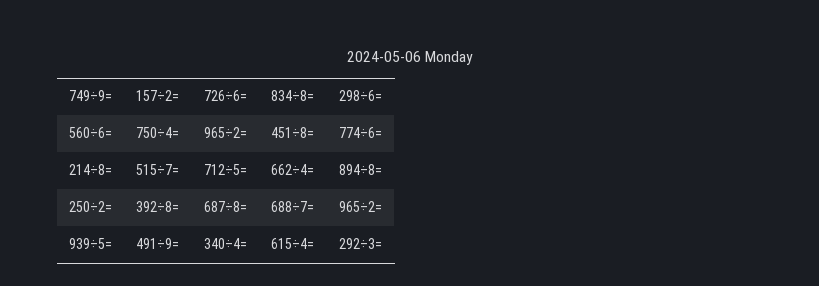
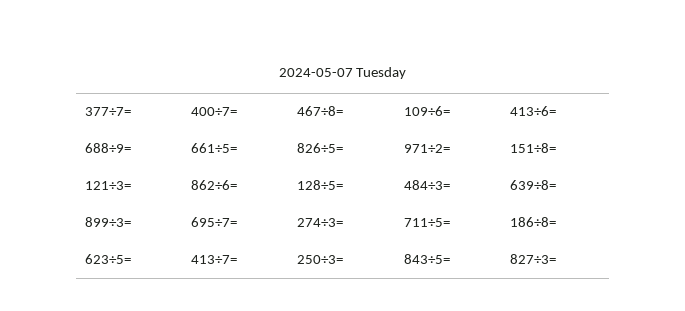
[346,51,474,65] [68,90,112,101] [135,90,179,101] [203,90,247,101] [270,90,314,101] [338,90,382,101] [68,127,112,138] [135,127,179,138] [203,127,247,138] [270,127,314,138] [338,127,382,138] [68,164,112,175] [135,164,179,175] [203,164,247,175] [270,164,314,175] [338,164,382,175] [68,201,112,212] [135,201,179,212] [203,201,247,212] [270,201,314,212] [338,201,382,212] [68,238,112,249] [135,238,179,249] [203,238,247,249] [270,238,314,249] [338,238,382,249] 2024-05-06 Monday // 749÷9= | 157÷2= | 726÷6= | 834÷8= | 298÷6= // 560÷6= | 750÷4= | 965÷2= | 451÷8= | 774÷6= // 214÷8= | 515÷7= | 712÷5= | 662÷4= | 894÷8= // 250÷2= | 392÷8= | 687÷8= | 688÷7= | 965÷2= // 939÷5= | 491÷9= | 340÷4= | 615÷4= | 292÷3= -> [278,67,407,79] [84,107,131,116] [190,107,237,116] [296,106,343,116] [403,106,450,116] [509,106,556,116] [84,143,131,153] [190,143,237,153] [296,143,343,153] [403,144,450,153] [509,143,556,153] [84,181,131,190] [190,180,237,190] [296,180,343,190] [403,180,450,190] [509,180,556,190] [84,217,131,227] [190,217,237,227] [296,218,343,227] [403,218,450,227] [509,217,556,227] [84,254,131,264] [190,255,237,264] [296,255,343,264] [403,254,450,264] [509,254,556,264] 2024-05-07 Tuesday // 377÷7= | 400÷7= | 467÷8= | 109÷6= | 413÷6= // 688÷9= | 661÷5= | 826÷5= | 971÷2= | 151÷8= // 121÷3= | 862÷6= | 128÷5= | 484÷3= | 639÷8= // 899÷3= | 695÷7= | 274÷3= | 711÷5= | 186÷8= // 623÷5= | 413÷7= | 250÷3= | 843÷5= | 827÷3=

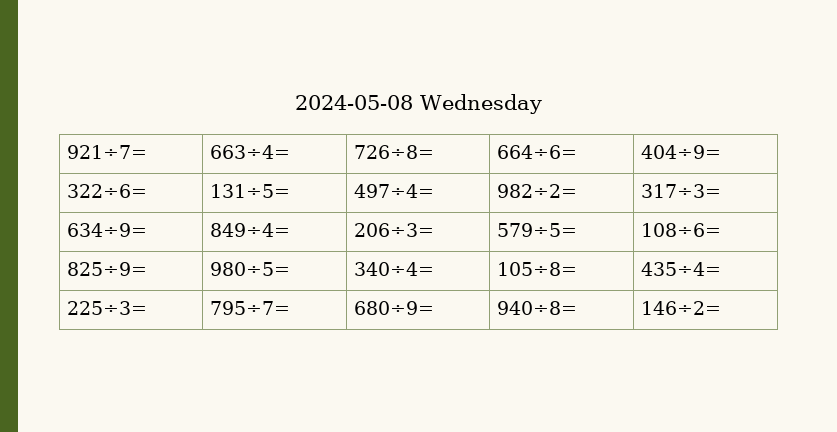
[278,67,407,79] [84,107,131,116] [190,107,237,116] [296,106,343,116] [403,106,450,116] [509,106,556,116] [84,143,131,153] [190,143,237,153] [296,143,343,153] [403,144,450,153] [509,143,556,153] [84,181,131,190] [190,180,237,190] [296,180,343,190] [403,180,450,190] [509,180,556,190] [84,217,131,227] [190,217,237,227] [296,218,343,227] [403,218,450,227] [509,217,556,227] [84,254,131,264] [190,255,237,264] [296,255,343,264] [403,254,450,264] [509,254,556,264] 2024-05-07 Tuesday // 377÷7= | 400÷7= | 467÷8= | 109÷6= | 413÷6= // 688÷9= | 661÷5= | 826÷5= | 971÷2= | 151÷8= // 121÷3= | 862÷6= | 128÷5= | 484÷3= | 639÷8= // 899÷3= | 695÷7= | 274÷3= | 711÷5= | 186÷8= // 623÷5= | 413÷7= | 250÷3= | 843÷5= | 827÷3= -> [295,94,543,114] [67,145,148,159] [210,145,291,159] [354,145,435,159] [497,145,578,159] [641,145,722,159] [67,184,148,198] [210,184,291,198] [354,184,435,198] [497,184,578,198] [641,184,722,198] [67,223,148,237] [210,223,291,237] [354,223,435,237] [497,223,578,237] [641,223,722,237] [67,262,148,276] [210,262,291,276] [354,262,435,276] [497,262,578,276] [641,262,722,276] [67,301,148,315] [210,301,291,315] [354,301,435,315] [497,301,578,315] [641,301,722,315] 2024-05-08 Wednesday // 921÷7= | 663÷4= | 726÷8= | 664÷6= | 404÷9= // 322÷6= | 131÷5= | 497÷4= | 982÷2= | 317÷3= // 634÷9= | 849÷4= | 206÷3= | 579÷5= | 108÷6= // 825÷9= | 980÷5= | 340÷4= | 105÷8= | 435÷4= // 225÷3= | 795÷7= | 680÷9= | 940÷8= | 146÷2=

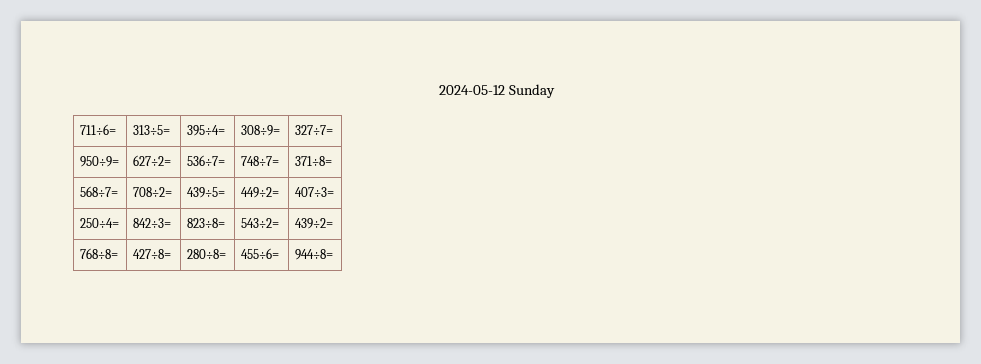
[295,94,543,114] [67,145,148,159] [210,145,291,159] [354,145,435,159] [497,145,578,159] [641,145,722,159] [67,184,148,198] [210,184,291,198] [354,184,435,198] [497,184,578,198] [641,184,722,198] [67,223,148,237] [210,223,291,237] [354,223,435,237] [497,223,578,237] [641,223,722,237] [67,262,148,276] [210,262,291,276] [354,262,435,276] [497,262,578,276] [641,262,722,276] [67,301,148,315] [210,301,291,315] [354,301,435,315] [497,301,578,315] [641,301,722,315] 2024-05-08 Wednesday // 921÷7= | 663÷4= | 726÷8= | 664÷6= | 404÷9= // 322÷6= | 131÷5= | 497÷4= | 982÷2= | 317÷3= // 634÷9= | 849÷4= | 206÷3= | 579÷5= | 108÷6= // 825÷9= | 980÷5= | 340÷4= | 105÷8= | 435÷4= // 225÷3= | 795÷7= | 680÷9= | 940÷8= | 146÷2= -> [439,84,555,98] [79,124,116,135] [132,125,170,135] [186,125,225,136] [240,125,280,136] [294,125,333,135] [79,156,119,167] [132,155,171,166] [186,155,225,166] [240,156,279,166] [294,156,332,166] [79,186,118,197] [132,187,172,197] [186,187,225,198] [240,187,279,198] [294,187,334,197] [79,218,119,228] [132,218,171,228] [186,218,225,228] [240,218,279,228] [294,218,333,229] [79,248,118,259] [132,249,171,259] [186,249,226,259] [240,248,279,259] [294,249,333,260] 2024-05-12 Sunday // 711÷6= | 313÷5= | 395÷4= | 308÷9= | 327÷7= // 950÷9= | 627÷2= | 536÷7= | 748÷7= | 371÷8= // 568÷7= | 708÷2= | 439÷5= | 449÷2= | 407÷3= // 250÷4= | 842÷3= | 823÷8= | 543÷2= | 439÷2= // 768÷8= | 427÷8= | 280÷8= | 455÷6= | 944÷8=

